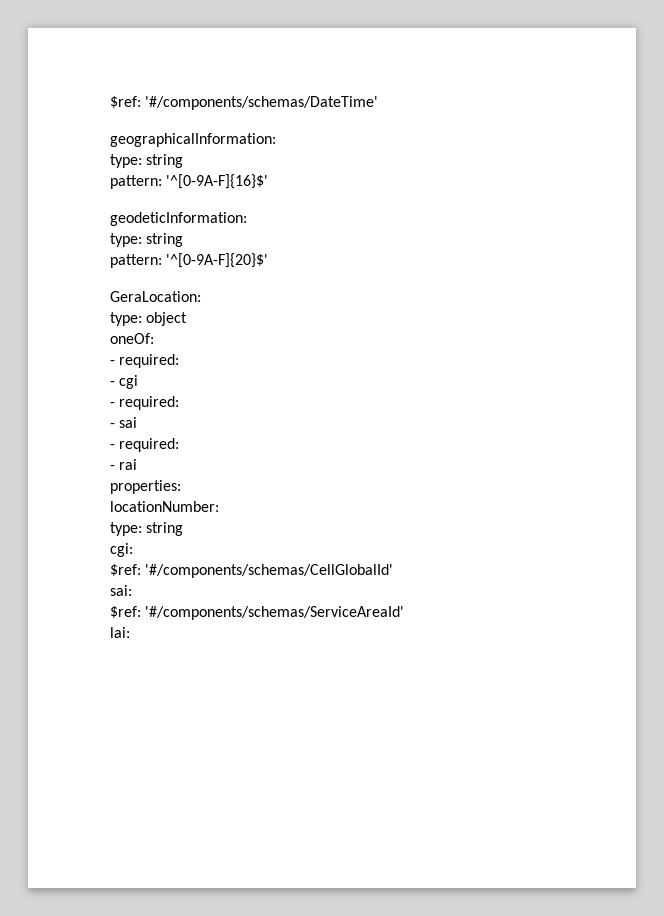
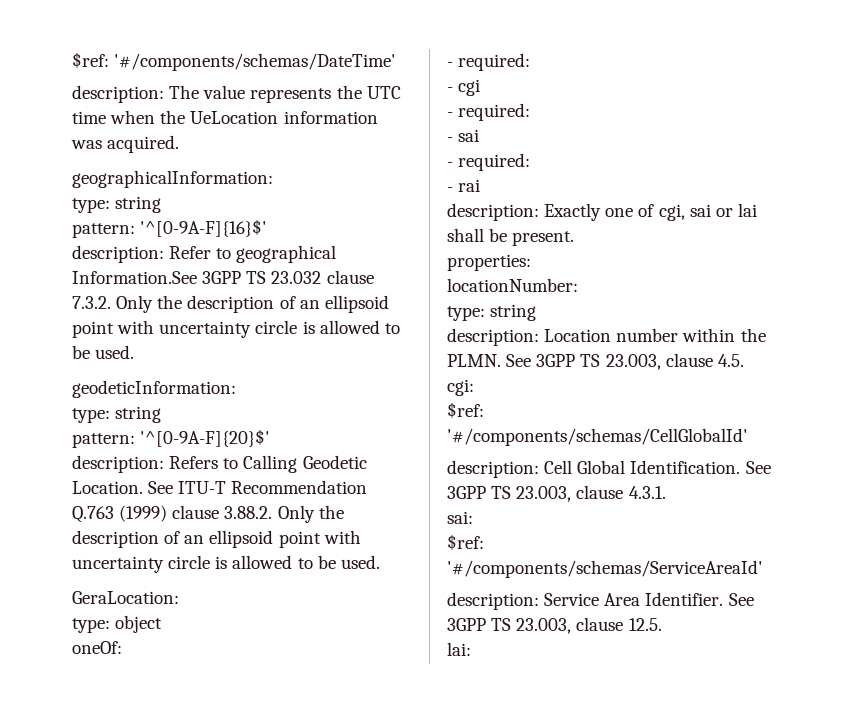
(379, 103) none -> [72,85,401,103] [72,110,378,124] [71,135,180,153] // description: The value represents the UTC time when the UeLocation information was acquired.
(269, 181) none -> [72,245,337,263] [72,270,374,284] [72,295,389,313] [72,320,400,338] [72,345,135,359] // description: Refer to geographical Information.See 3GPP TS 23.032 clause 7.3.2. Only the description of an ellipsoid point with uncertainty circle is allowed to be used.
(269, 260) none -> [72,455,367,473] [72,480,368,494] [72,505,344,523] [72,530,361,548] [72,555,380,573] // description: Refers to Calling Geodetic Location. See ITU-T Recommendation Q.763 (1999) clause 3.88.2. Only the description of an ellipsoid point with uncertainty circle is allowed to be used.
[110,480,181,494] [110,501,219,512] [110,522,184,536] [110,543,133,557] [110,564,394,578] [110,585,132,596] [110,606,405,620] properties: // locationNumber: // type: string // cgi: // $ref: '#/components/schemas/CellGlobalId' // sai: // $ref: '#/components/schemas/ServiceAreaId' -> [447,203,757,221] [447,228,575,246] [447,254,531,271] [447,278,578,292] [447,304,537,321] [447,328,766,346] [447,353,744,370] [447,379,474,396] [447,402,484,418] [447,428,748,446] [447,460,771,478] [447,485,666,502] [447,511,473,524] [447,534,484,550] [447,560,763,578] [447,592,754,610] [447,617,662,634] description: Exactly one of cgi, sai or lai shall be present. // properties: // locationNumber: // type: string // description: Location number within the PLMN. See 3GPP TS 23.003, clause 4.5. // cgi: // $ref: '#/components/schemas/CellGlobalId' // description: Cell Global Identification. See 3GPP TS 23.003, clause 4.3.1. // sai: // $ref: '#/components/schemas/ServiceAreaId' // description: Service Area Identifier. See 3GPP TS 23.003, clause 12.5.

